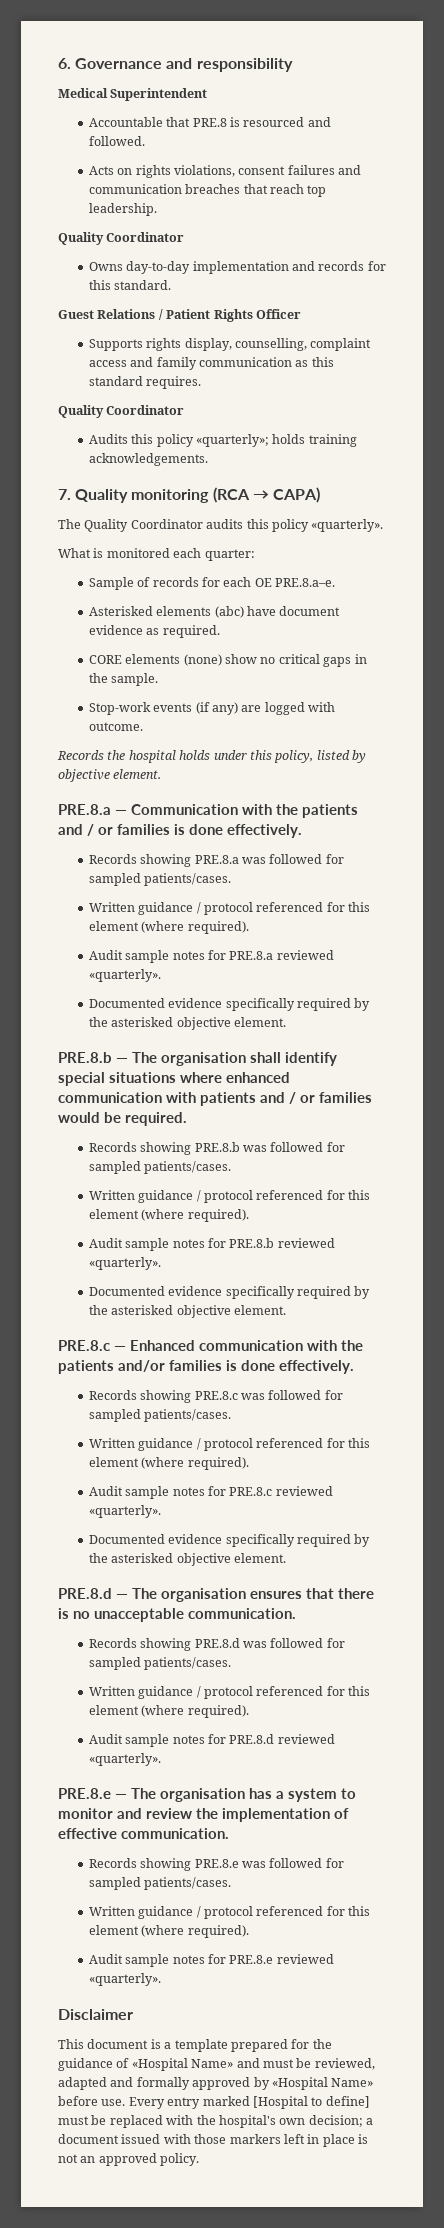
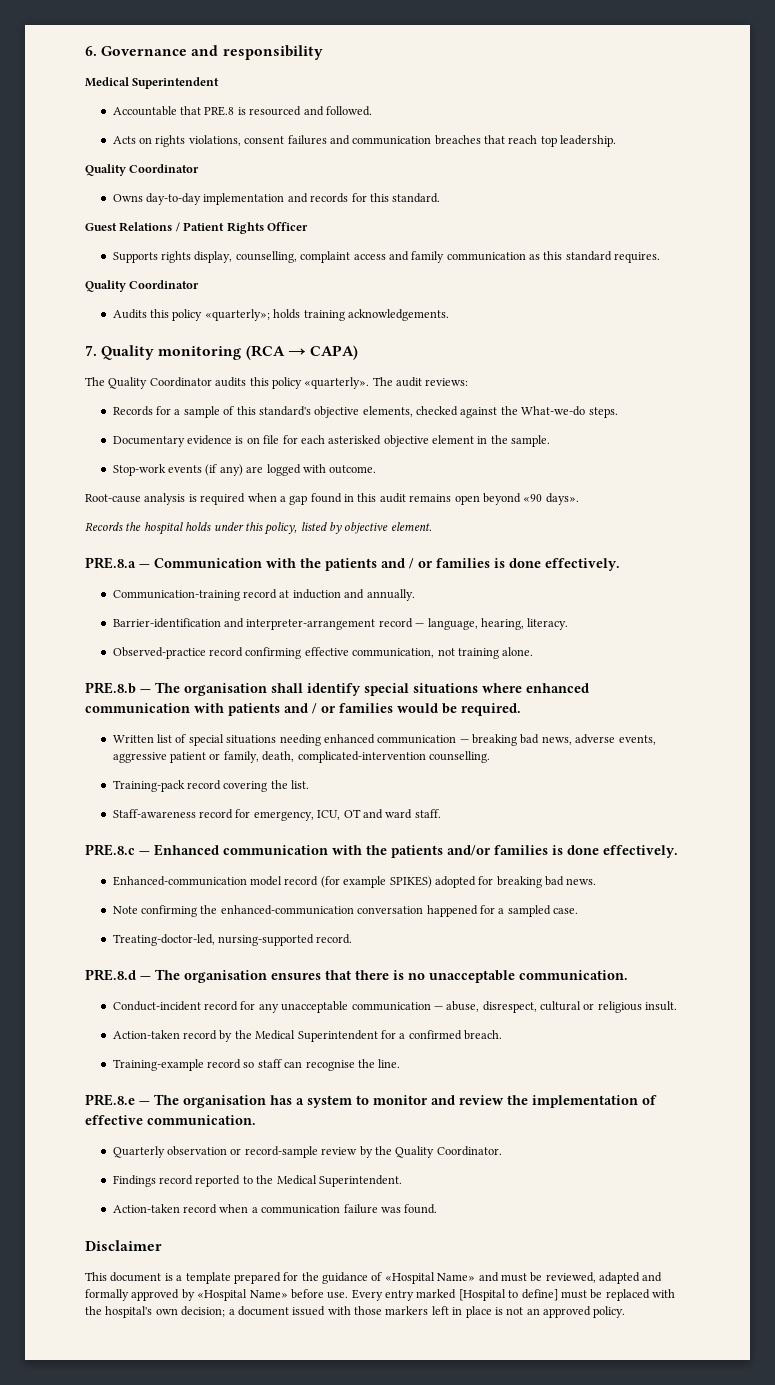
[58,548,255,561] [88,577,336,590] [88,606,341,618] [88,625,220,638] [88,654,352,667] // What is monitored each quarter: // Sample of records for each OE PRE.8.a–e. // Asterisked elements (abc) have document evidence as required. // CORE elements (none) show no critical gaps -> [372,377,469,387] [112,406,618,418] [112,435,475,447] The audit reviews: // Records for a sample of this standard's objective elements, checked against the What-we-do steps. // Documentary evidence is on file for each asterisked objective element
(143, 726) none -> [85,493,579,505] // Root-cause analysis is required when a gap found in this audit remains open beyond «90 days».
[88,854,344,867] [88,873,232,886] [88,902,371,915] [88,921,249,934] [88,950,334,963] [88,969,161,982] [88,998,371,1011] [88,1017,287,1030] Records showing PRE.8.a was followed for sampled patients/cases. // Written guidance / protocol referenced for this element (where required). // Audit sample notes for PRE.8.a reviewed «quarterly». // Documented evidence specifically required by the asterisked objective element. -> [112,589,415,601] [112,618,569,630] [112,647,534,659] Communication-training record at induction and annually. // Barrier-identification and interpreter-arrangement record — language, hearing, literacy. // Observed-practice record confirming effective communication, not training alone.
[88,1142,345,1155] [88,1161,232,1174] [88,1190,371,1203] [88,1209,249,1222] [88,1238,335,1251] [88,1257,161,1270] [88,1286,371,1299] [88,1305,287,1318] Records showing PRE.8.b was followed for sampled patients/cases. // Written guidance / protocol referenced for this element (where required). // Audit sample notes for PRE.8.b reviewed «quarterly». // Documented evidence specifically required by the asterisked objective element. -> [112,734,656,746] [112,751,490,763] [112,780,310,792] [112,809,441,821] Written list of special situations needing enhanced communication — breaking bad news, adverse events, aggressive patient or family, death, complicated-intervention counselling. // Training-pack record covering the list. // Staff-awareness record for emergency, ICU, OT and ward staff.
[88,1390,343,1403] [88,1409,232,1422] [88,1438,371,1451] [88,1457,249,1470] [88,1486,333,1499] [88,1505,161,1518] [88,1534,371,1547] [88,1553,287,1566] Records showing PRE.8.c was followed for sampled patients/cases. // Written guidance / protocol referenced for this element (where required). // Audit sample notes for PRE.8.c reviewed «quarterly». // Documented evidence specifically required by the asterisked objective element. -> [112,876,597,888] [112,905,579,917] [112,934,353,946] Enhanced-communication model record (for example SPIKES) adopted for breaking bad news. // Note confirming the enhanced-communication conversation happened for a sampled case. // Treating-doctor-led, nursing-supported record.
[88,1638,345,1651] [88,1657,232,1670] [88,1686,371,1699] [88,1705,249,1718] [88,1734,335,1747] [88,1753,161,1766] Records showing PRE.8.d was followed for sampled patients/cases. // Written guidance / protocol referenced for this element (where required). // Audit sample notes for PRE.8.d reviewed «quarterly». -> [112,1001,678,1013] [112,1030,503,1042] [112,1059,401,1071] Conduct-incident record for any unacceptable communication — abuse, disrespect, cultural or religious insult. // Action-taken record by the Medical Superintendent for a confirmed breach. // Training-example record so staff can recognise the line.
[88,1858,344,1871] [88,1877,232,1890] [88,1906,371,1919] [88,1925,249,1938] [88,1954,334,1967] [88,1973,161,1986] Records showing PRE.8.e was followed for sampled patients/cases. // Written guidance / protocol referenced for this element (where required). // Audit sample notes for PRE.8.e reviewed «quarterly». -> [112,1146,502,1158] [112,1175,402,1187] [112,1204,438,1214] Quarterly observation or record-sample review by the Quality Coordinator. // Findings record reported to the Medical Superintendent. // Action-taken record when a communication failure was found.

